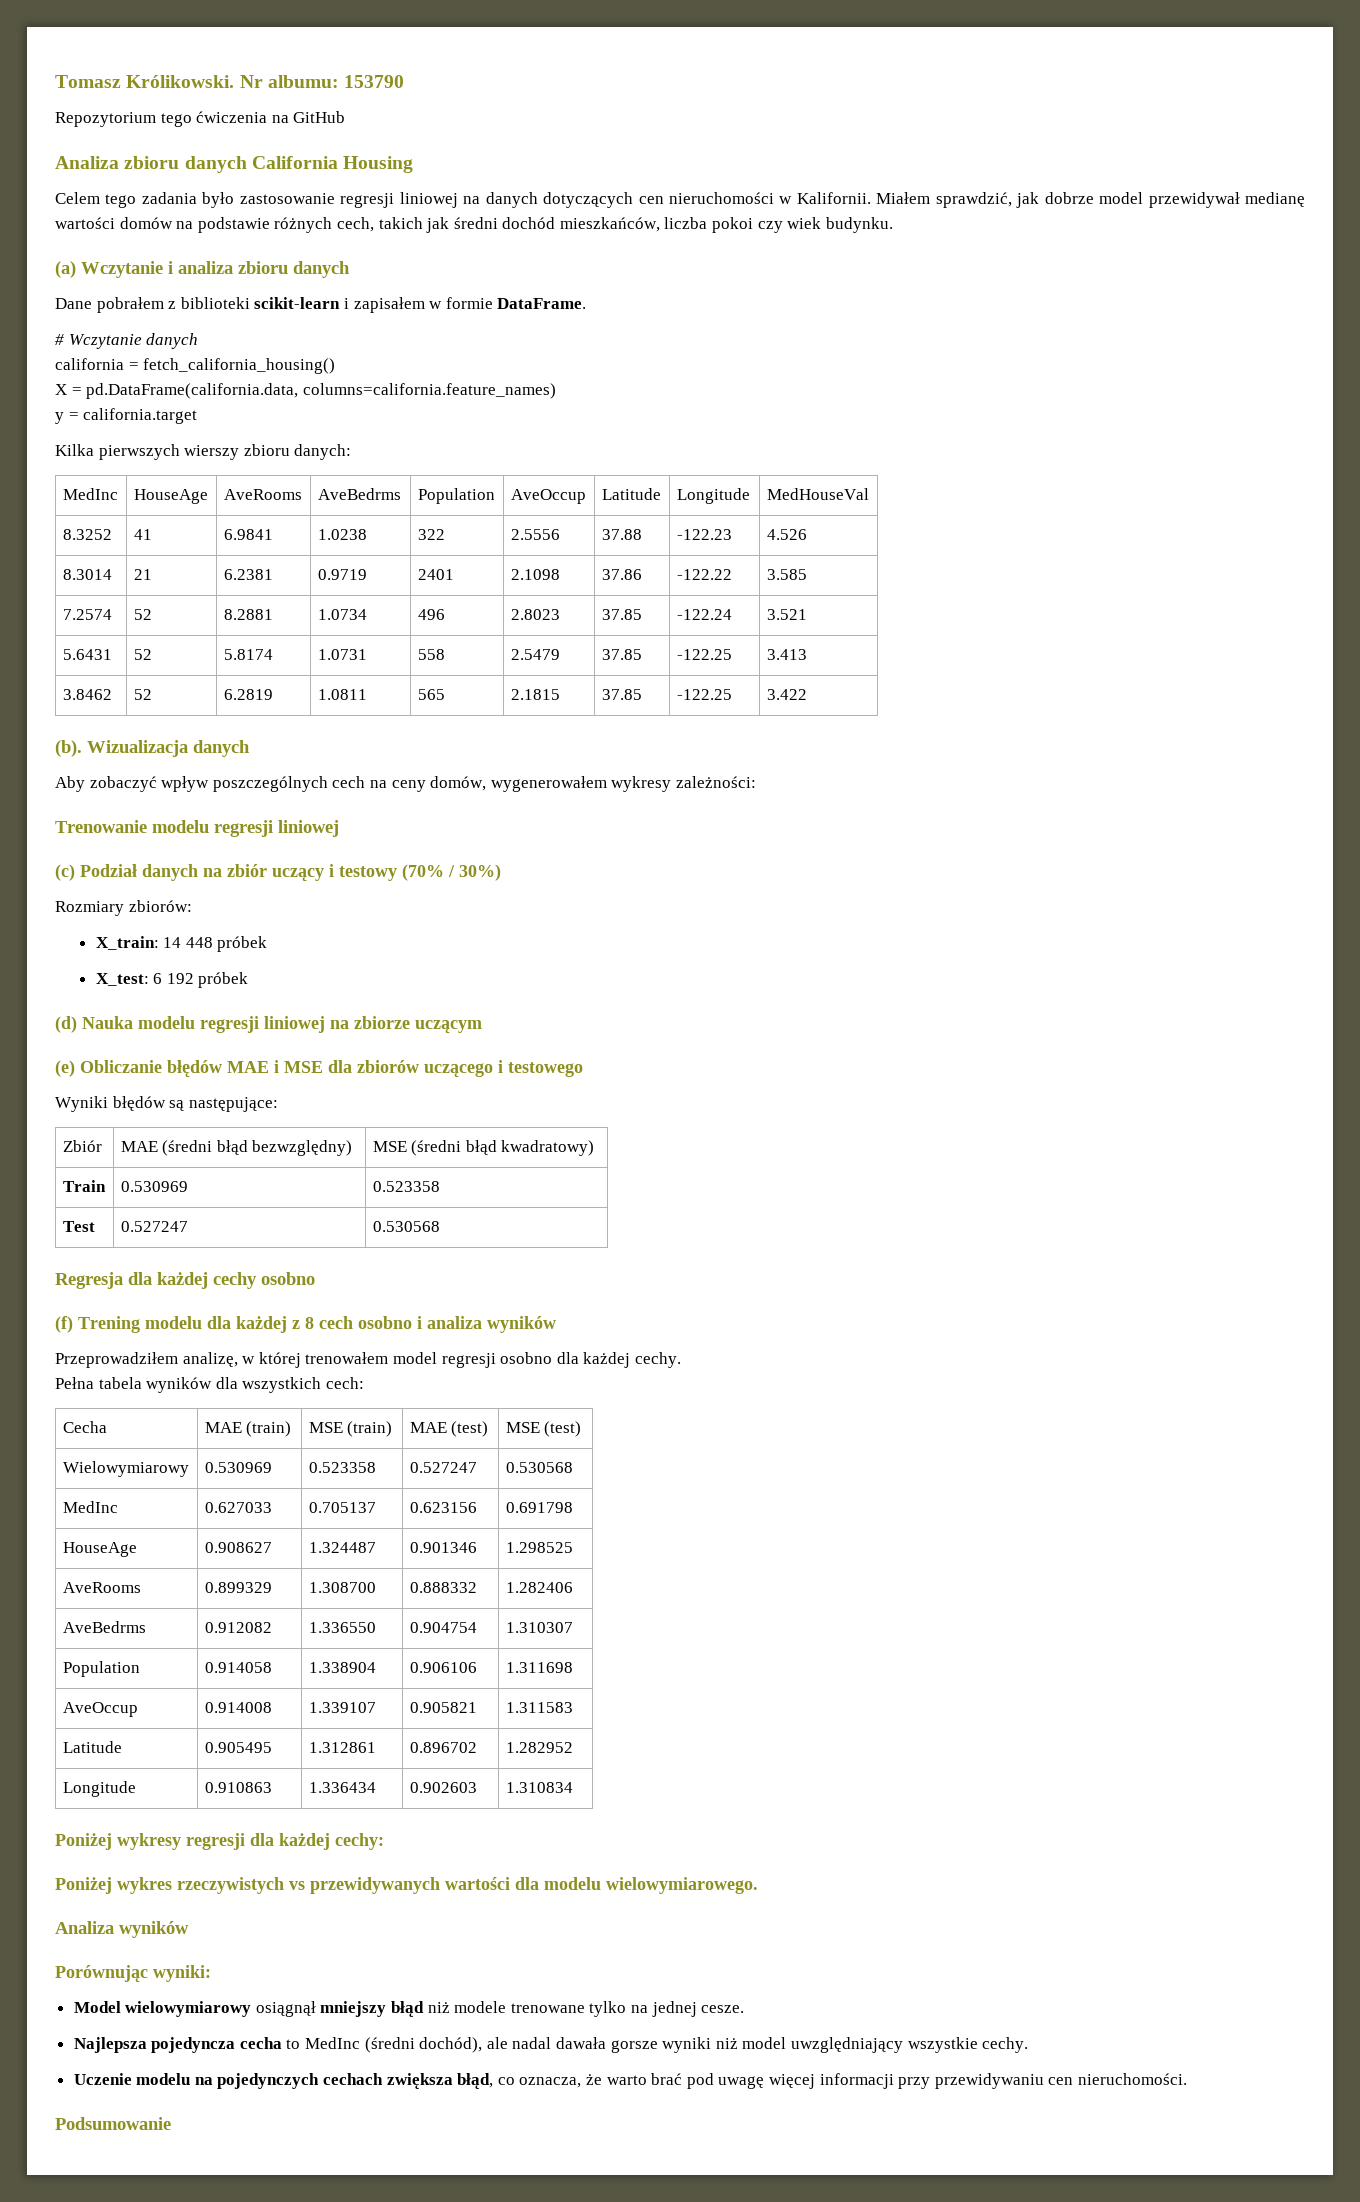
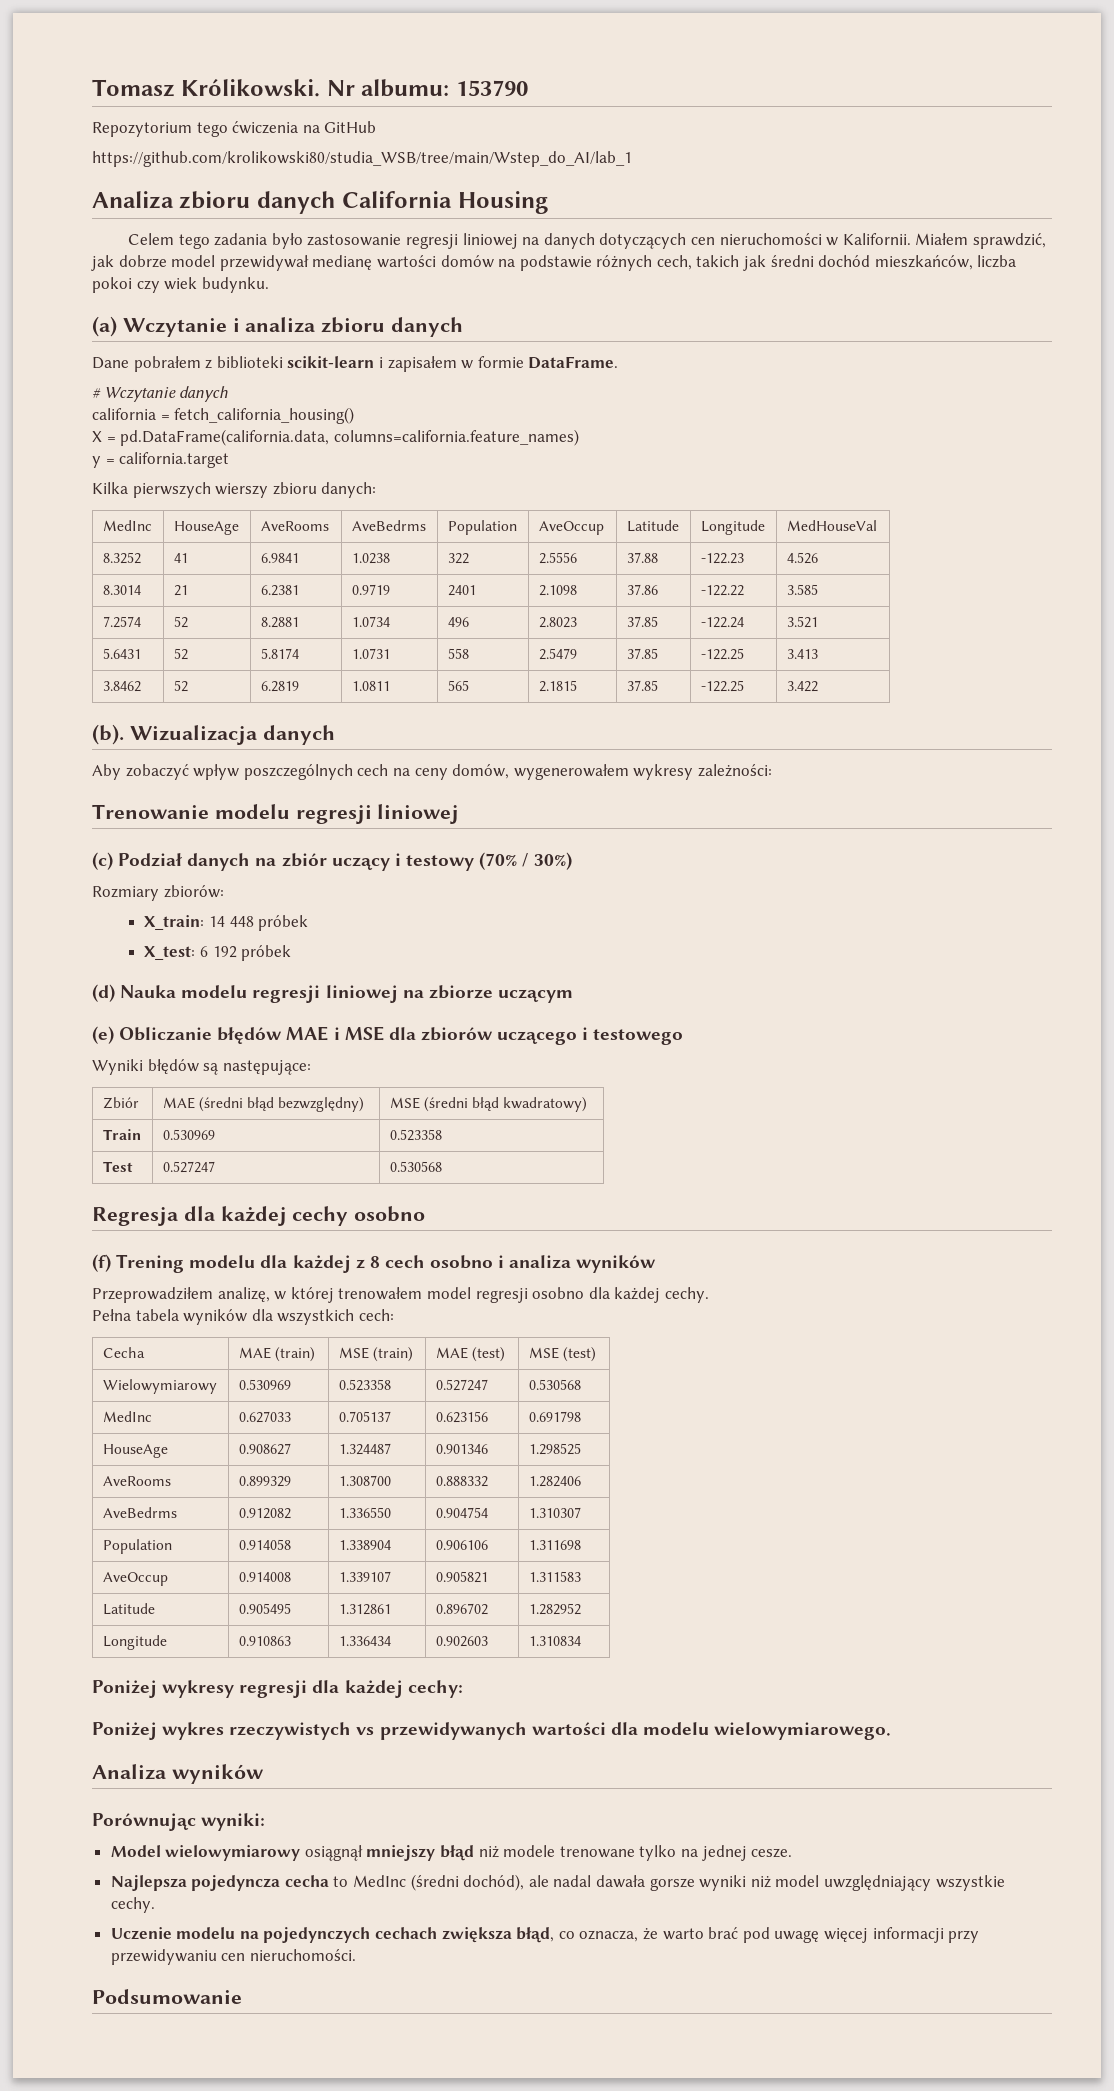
(346, 117) none -> [92,151,632,167] // https://github.com/krolikowski80/studia_WSB/tree/main/Wstep_do_AI/lab_1

